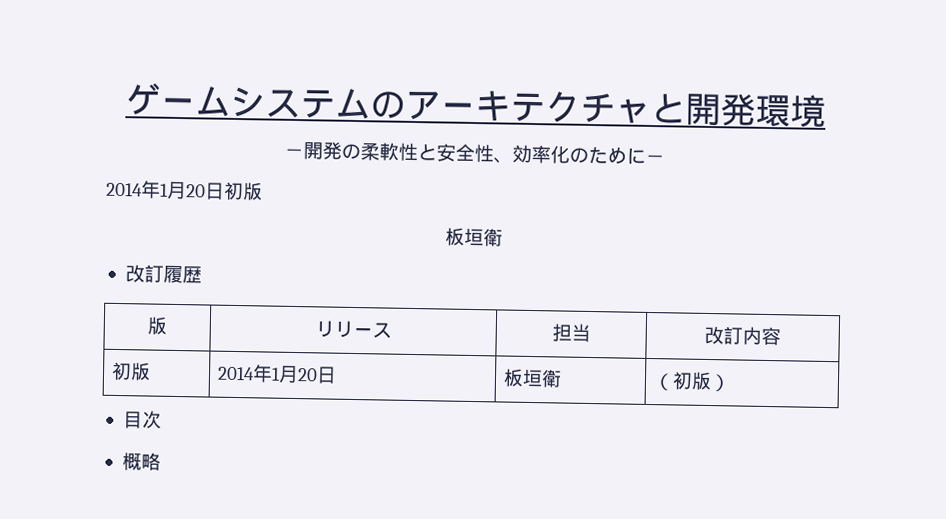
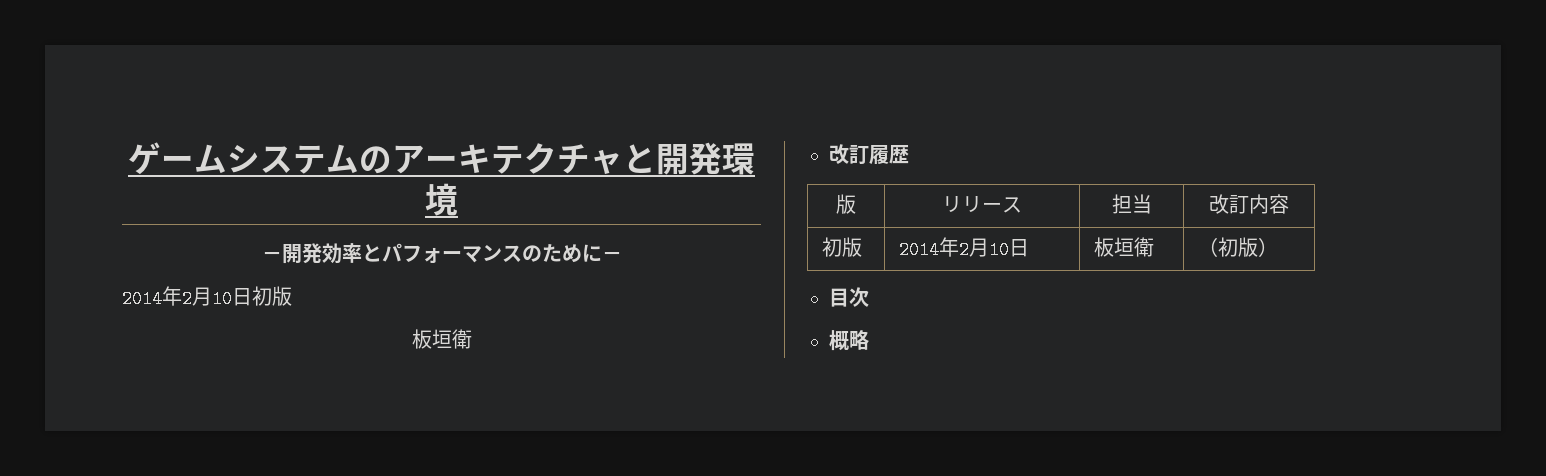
[341,142,570,164] の柔軟性と安全性、効率化 -> [321,243,522,264] 効率とパフォーマンス
[160,181,206,200] 1月20 -> [182,287,232,308] 2月10
[271,365,319,384] 1月20 -> [958,238,1009,259] 2月10

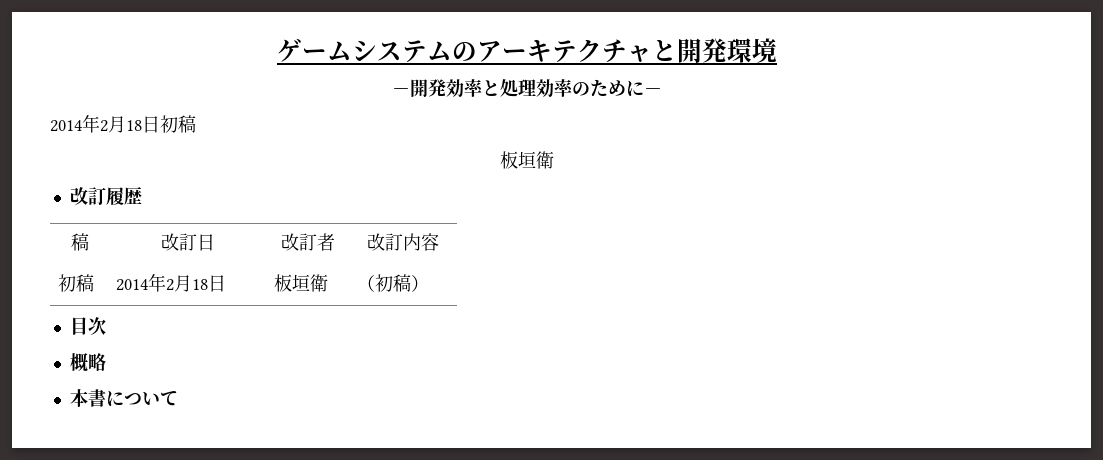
[381,243,522,263] パフォーマンス -> [500,79,573,97] 処理効率
[212,286,292,308] 10日初版 -> [126,115,196,133] 18日初稿
[836,194,856,214] [942,196,1022,213] [1111,194,1152,214] 版 | リリース | 担当 -> [70,233,89,251] [160,233,215,251] [281,233,335,251] 稿 | 改訂日 | 改訂者
[841,237,862,257] [898,237,1009,259] 版 | 2014年2月10 -> [75,274,94,292] [115,273,208,292] 稿 | 2014年2月18
[1237,237,1258,257] 版 -> [392,274,411,292] 稿
(869, 339) none -> [69,389,178,407] // 本書について

